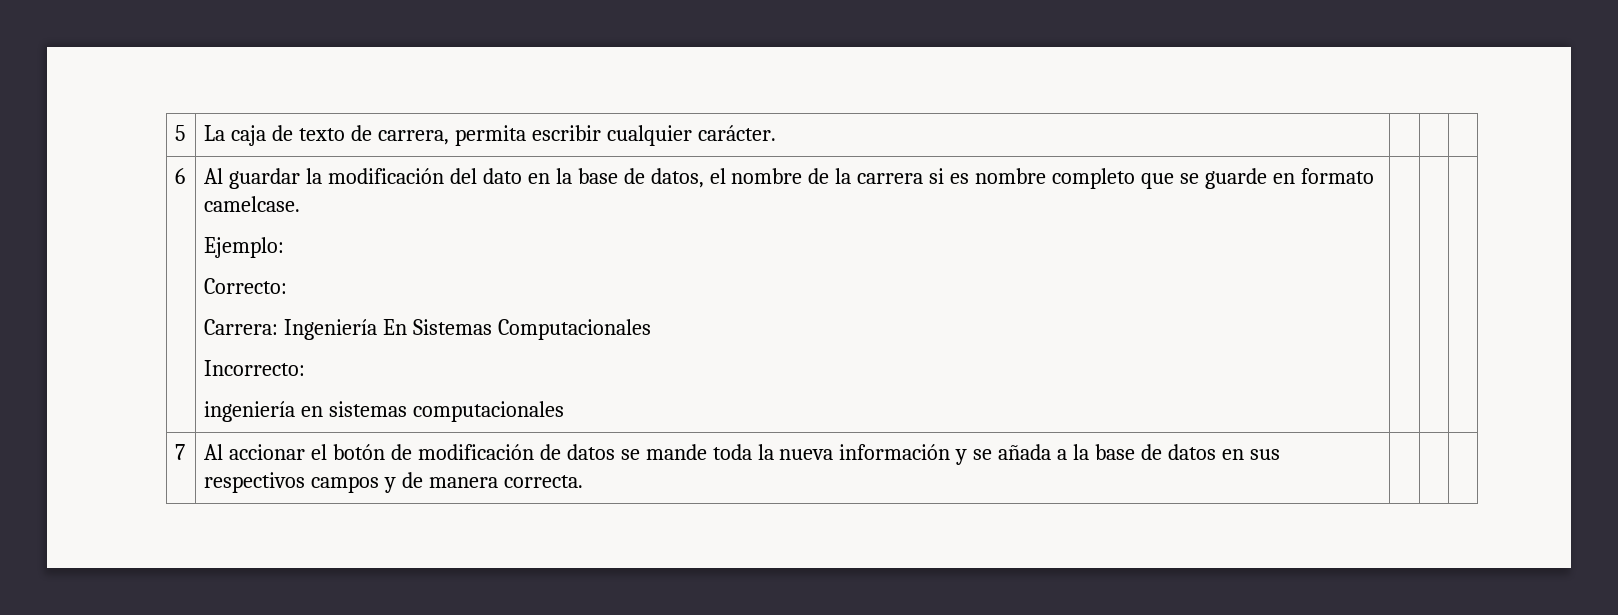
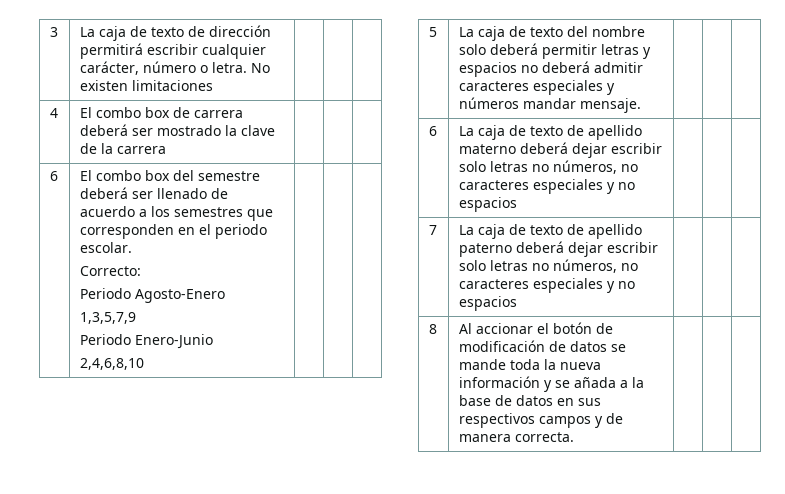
(175, 133) none -> [49,27,58,37] [79,25,271,41] [79,43,266,59] [79,61,270,75] [79,80,213,91] [49,108,58,118] [79,107,243,118] [79,124,275,136] [79,143,166,154] [49,171,58,181] [79,170,260,181] [79,187,228,199] [79,206,273,221] [79,224,267,239] [79,242,132,253] [79,266,141,276] [79,288,225,303] [79,312,136,324] [79,334,213,349] [79,358,144,370] 3 | La caja de texto de dirección permitirá escribir cualquier carácter, número o letra. No existen limitaciones | | | // 4 | El combo box de carrera deberá ser mostrado la clave de la carrera | | | // 6 | El combo box del semestre deberá ser llenado de acuerdo a los semestres que corresponden en el periodo escolar. // Correcto: // Periodo Agosto-Enero // 1,3,5,7,9 // Periodo Enero-Junio // 2,4,6,8,10 | | | //
[350,125,776,146] [175,168,186,184] [204,168,1374,189] [204,196,301,212] [204,237,285,258] [204,278,288,294] [204,319,651,340] [204,360,306,376] [204,401,565,422] [175,444,186,460] de carrera, permita escribir cualquier carácter. | | | // 6 | Al guardar la modificación del dato en la base de datos, el nombre de la carrera si es nombre completo que se guarde en formato camelcase. // Ejemplo: // Correcto: // Carrera: Ingeniería En Sistemas Computacionales // Incorrecto: // ingeniería en sistemas computacionales | | | // 7 -> [566,26,645,37] [458,43,651,59] [458,61,643,77] [458,80,615,95] [458,97,641,113] [428,126,437,136] [458,125,642,140] [458,142,662,158] [458,160,638,174] [458,179,635,194] [458,197,517,212] [428,225,437,235] [458,224,642,239] [458,241,658,257] [458,259,638,273] [458,278,635,293] [458,296,517,311] [428,324,437,334] del nombre solo deberá permitir letras y espacios no deberá admitir caracteres especiales y números mandar mensaje. | | | // 6 | La caja de texto de apellido materno deberá dejar escribir solo letras no números, no caracteres especiales y no espacios | | | // 7 | La caja de texto de apellido paterno deberá dejar escribir solo letras no números, no caracteres especiales y no espacios | | | // 8

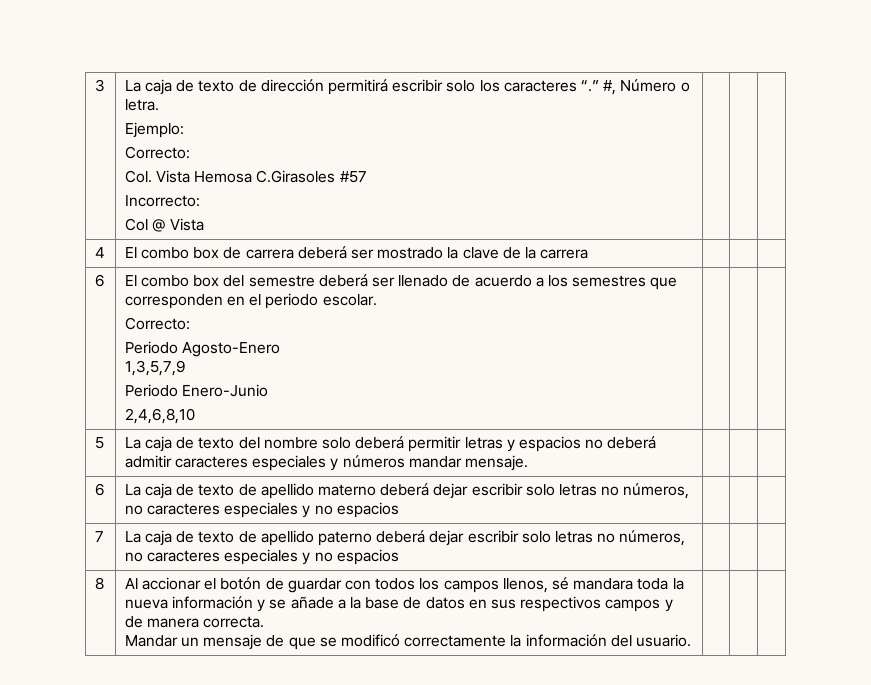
[201,44,266,59] [79,61,270,75] [79,80,213,91] cualquier carácter, número o letra. No existen limitaciones -> [446,79,690,95] [124,99,159,111] [124,122,184,138] [124,146,190,159] [124,170,367,183] [124,195,200,207] [124,218,205,232] solo los caracteres “.” #, Número o letra. // Ejemplo: // Correcto: // Col. Vista Hemosa C.Girasoles #57 // Incorrecto: // Col @ Vista
[458,340,626,352] [458,359,506,370] modificación de datos se mande -> [287,577,634,593] guardar con todos los campos llenos, sé mandara
[573,377,616,388] añada -> [290,596,334,609] añade
(574, 437) none -> [124,634,691,650] // Mandar un mensaje de que se modificó correctamente la información del usuario.

